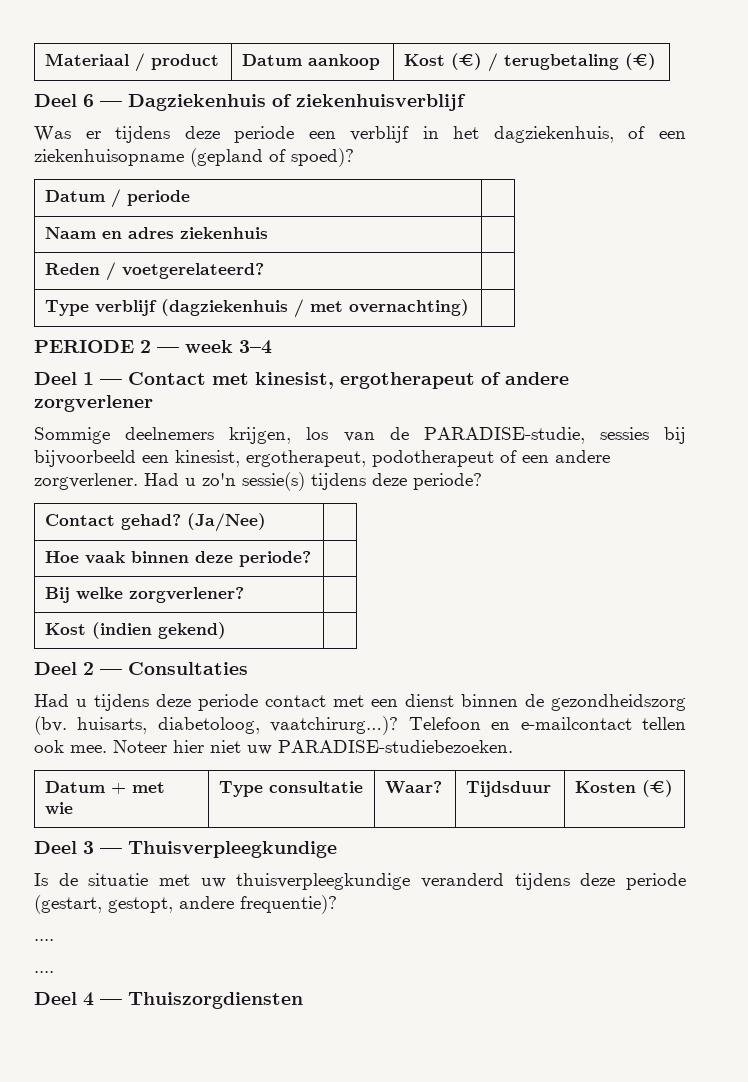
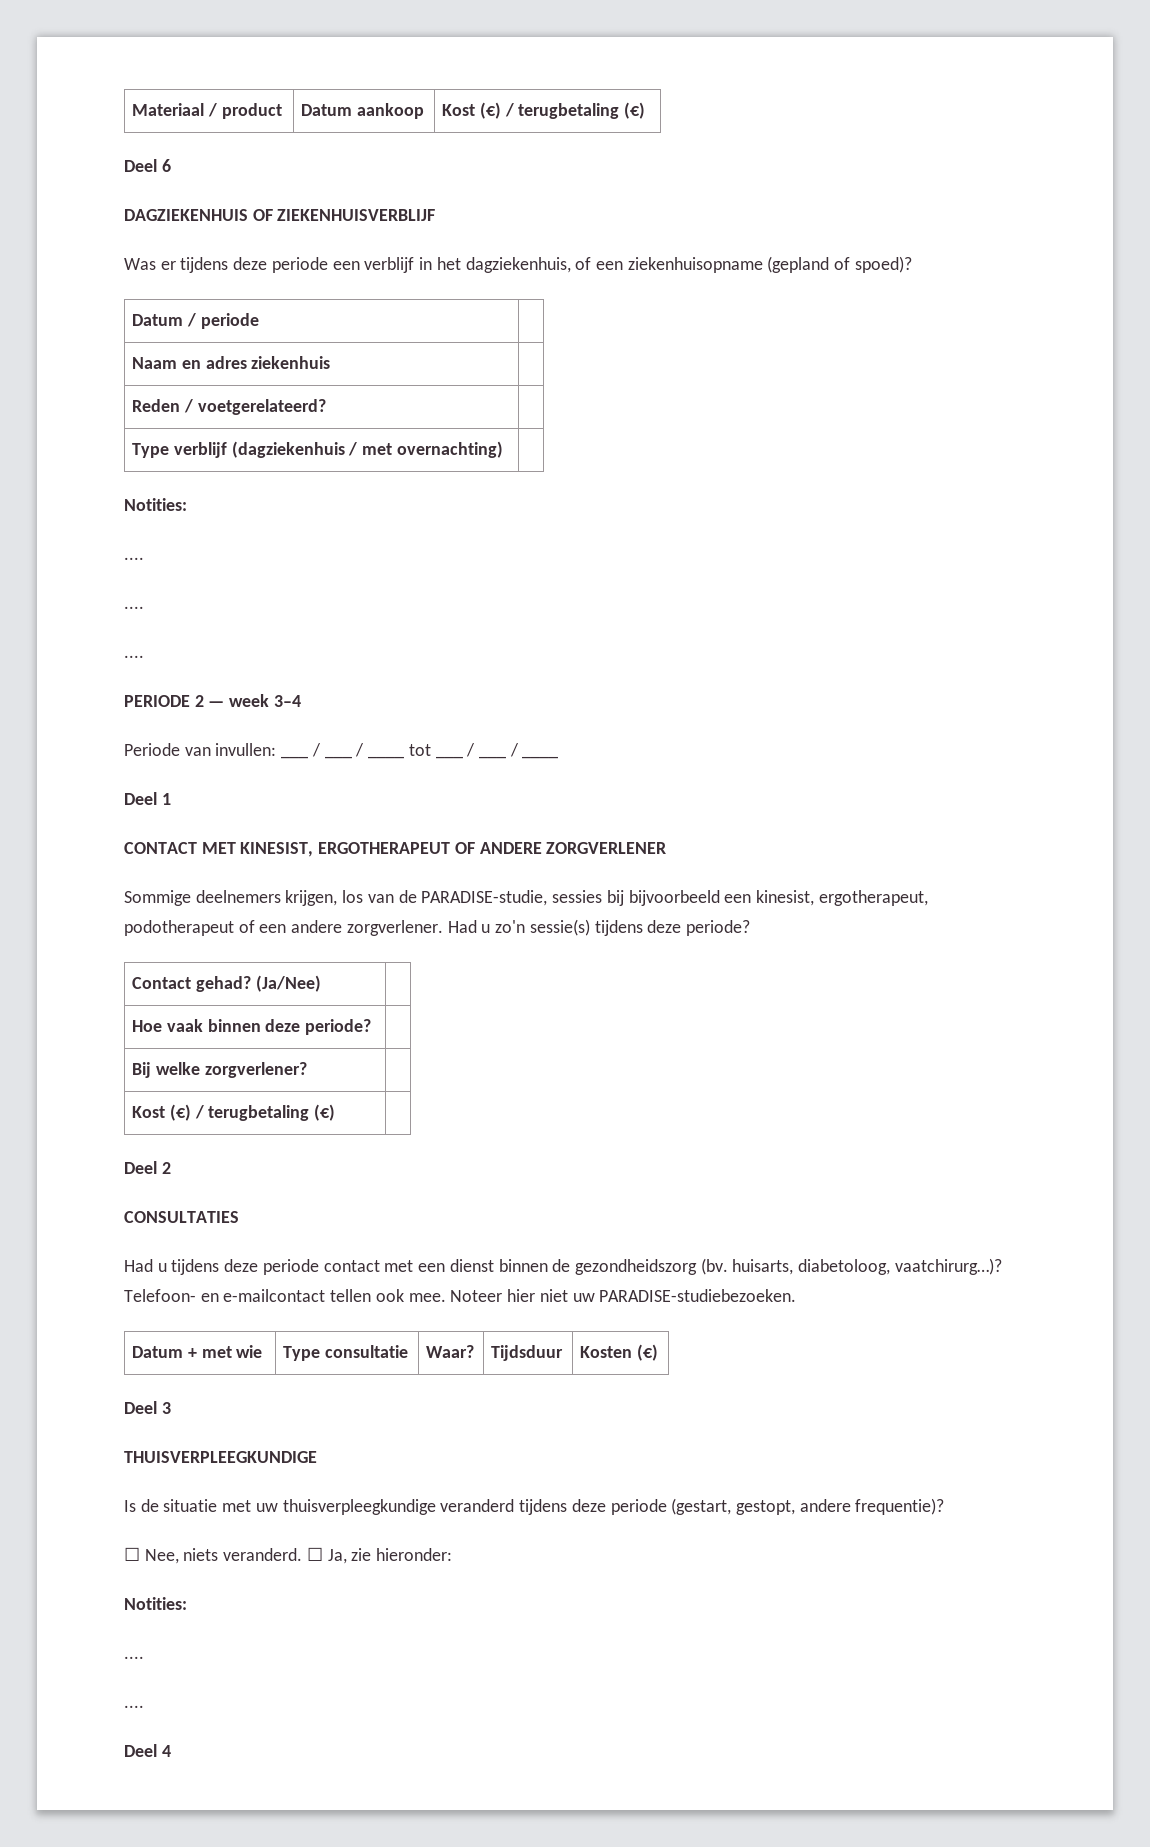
[100,94,466,111] — Dagziekenhuis of ziekenhuisverblijf -> [124,209,436,221] // DAGZIEKENHUIS OF ZIEKENHUISVERBLIJF
(470, 307) none -> [124,498,187,511] [124,557,144,560] [124,606,144,609] [124,655,144,658] // Notities: // .... // .... // ....
[34,372,569,389] [34,395,153,412] Deel 1 — Contact met kinesist, ergotherapeut of andere zorgverlener -> [124,743,277,756] [281,743,405,759] [408,744,431,756] [435,743,559,759] [124,792,171,805] [124,842,667,857] Periode van invullen: ___ / ___ / ____ tot ___ / ___ / ____ // Deel 1 // CONTACT MET KINESIST, ERGOTHERAPEUT OF ANDERE ZORGVERLENER
[92,622,227,639] (indien gekend) -> [169,1104,335,1121] (€) / terugbetaling (€)
[100,662,248,675] — Consultaties -> [124,1211,239,1223] // CONSULTATIES
[408,717,481,730] Telefoon -> [124,1289,196,1302] Telefoon-
[100,841,337,858] — Thuisverpleegkundige -> [124,1451,317,1463] // THUISVERPLEEGKUNDIGE
(337, 904) none -> [124,1547,453,1564] [124,1597,187,1610] // ☐ Nee, niets veranderd. ☐ Ja, zie hieronder: // Notities:
[100,992,303,1009] — Thuiszorgdiensten -> (171, 1751) none

